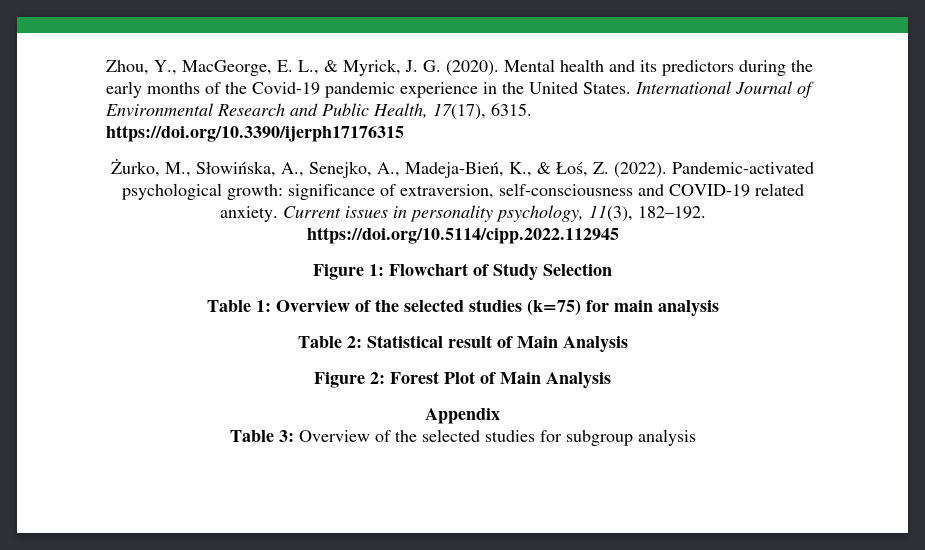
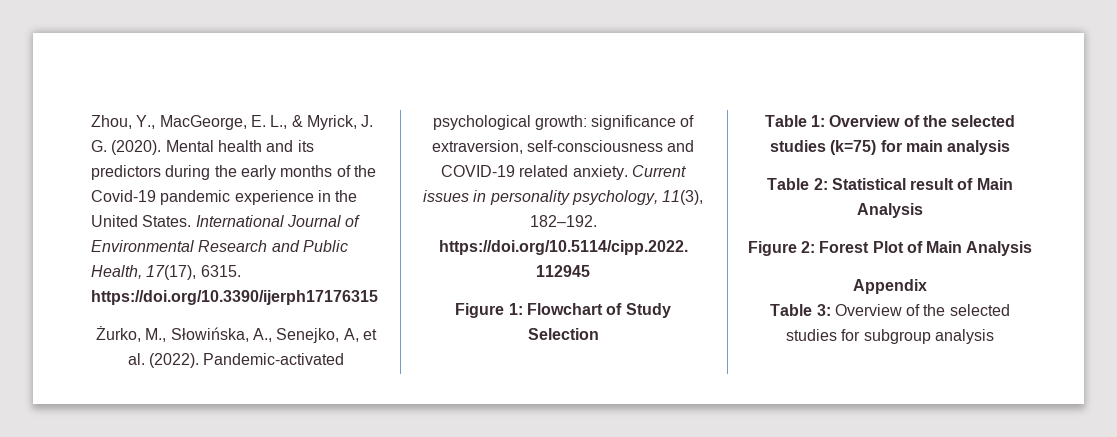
[377,162,609,178] A., Madeja-Bień, K., & Łoś, Z. -> [343,328,377,342] [127,353,145,365] A, et al.

